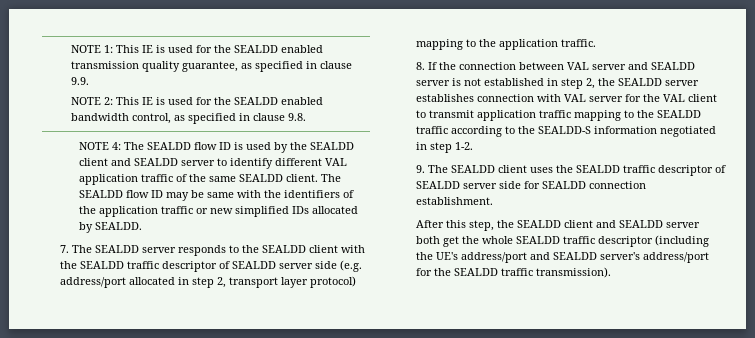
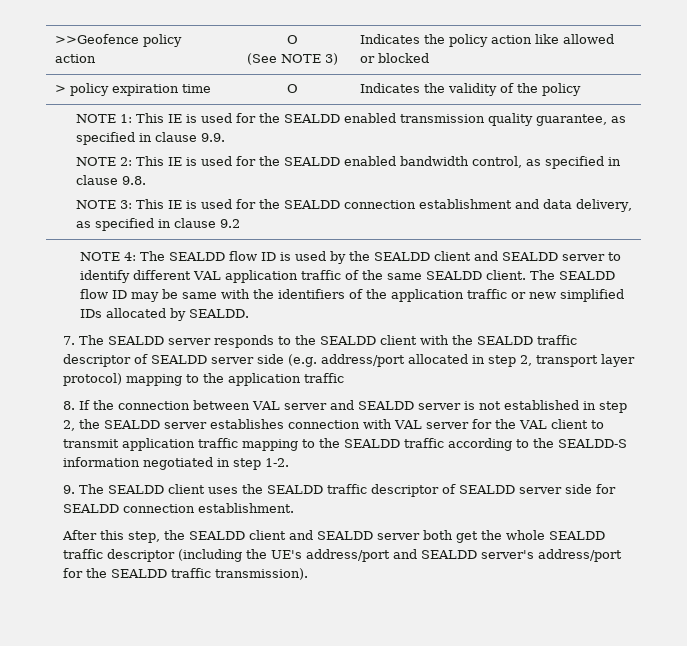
(71, 49) none -> [55,34,183,47] [55,54,97,63] [286,35,298,44] [246,53,338,65] [360,34,615,47] [360,53,430,63] [55,83,212,96] [286,84,298,93] [360,83,582,96] >>Geofence policy action | O // (See NOTE 3) | Indicates the policy action like allowed or blocked // > policy expiration time | O | Indicates the validity of the policy //
(307, 117) none -> [75,199,632,212] [75,218,240,231] // NOTE 3: This IE is used for the SEALDD connection establishment and data delivery, as specified in clause 9.2
[561,39,597,47] traffic. -> [304,373,345,383] traffic

